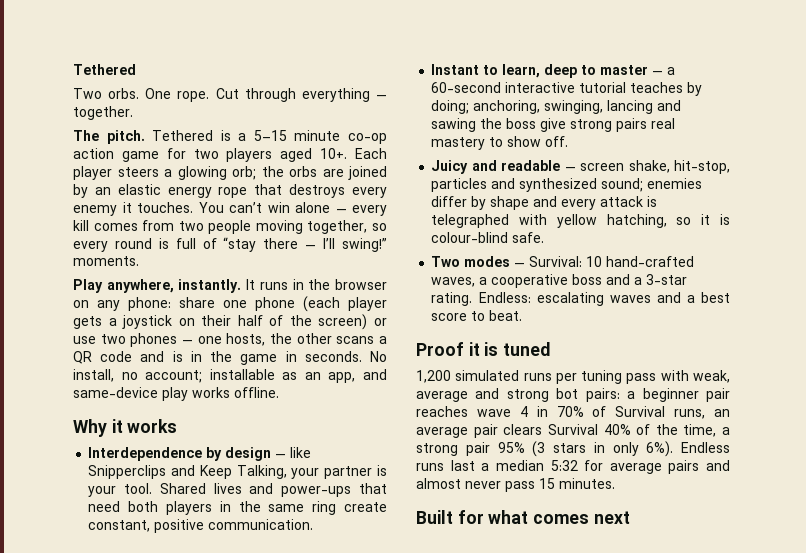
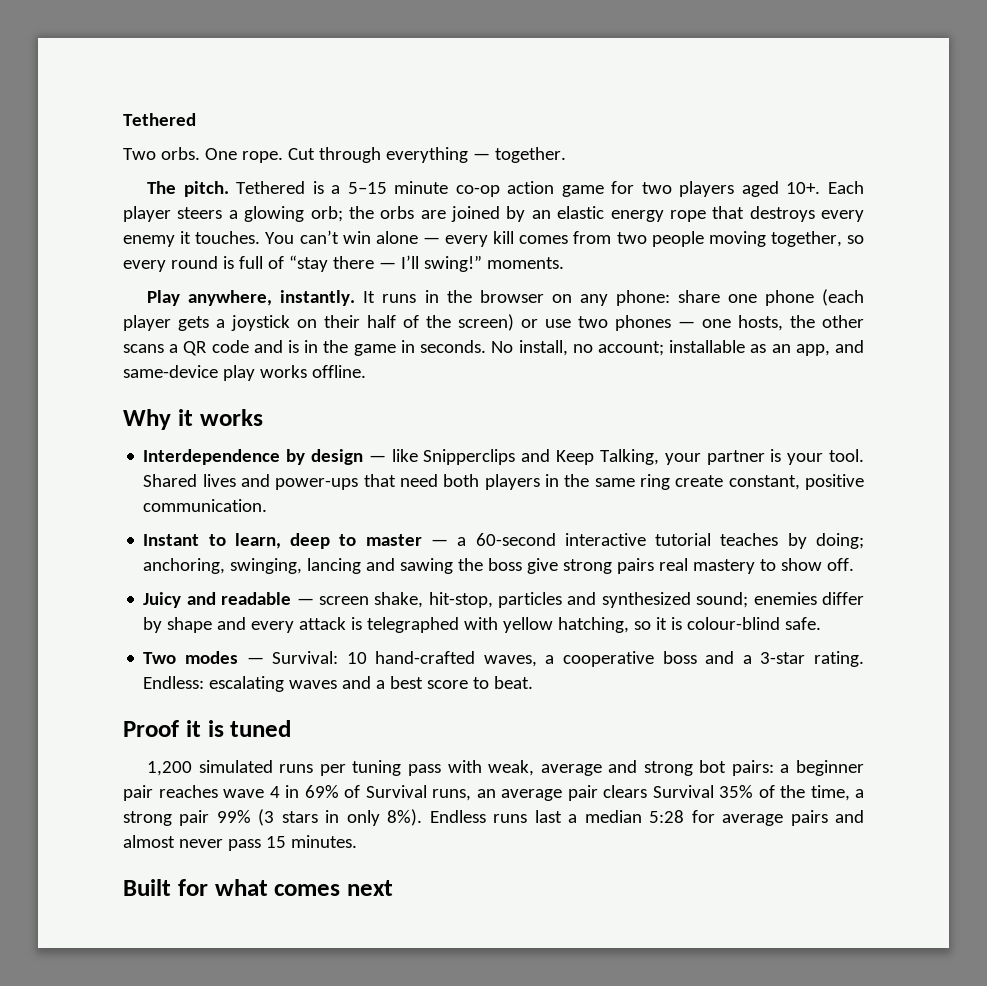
[556,406,584,417] 70% -> [304,785,339,798] 69%
[603,424,631,435] 40% -> [719,785,753,798] 35%
[497,442,525,453] 95% -> [216,810,251,823] 99%
[646,441,674,457] 6%). -> [387,809,423,826] 8%).
[550,460,578,471] 5:32 -> [649,810,685,823] 5:28

